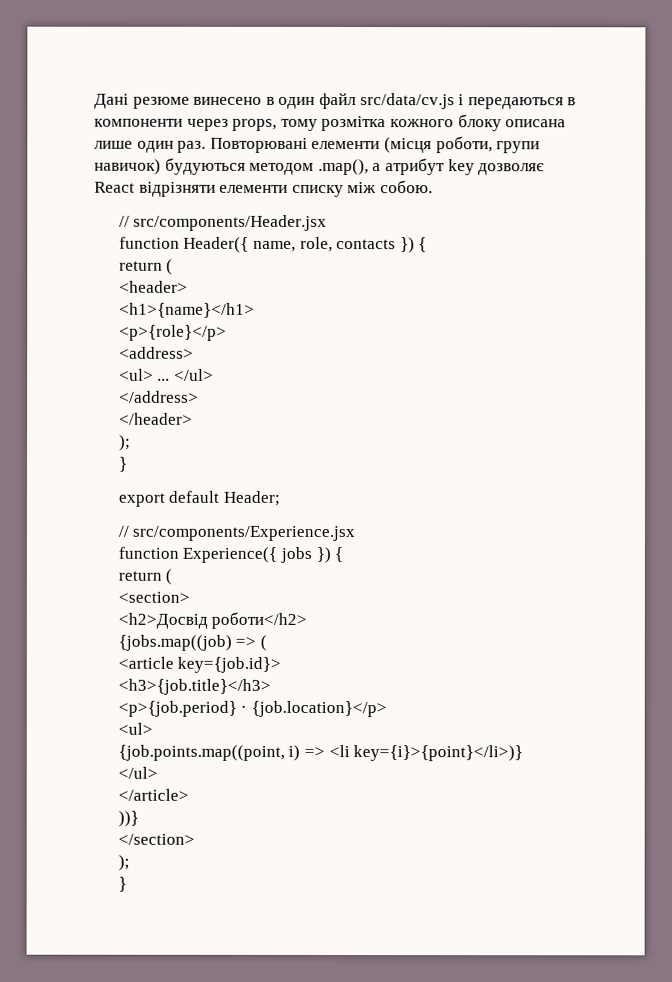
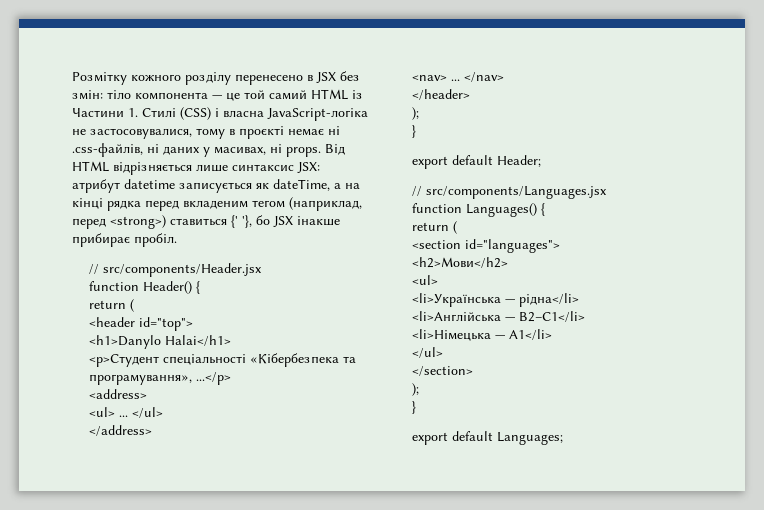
[94,92,577,110] [94,114,567,132] [94,136,541,154] [94,157,546,176] [94,180,433,198] [118,214,328,231] [118,236,428,254] [118,258,174,275] [118,280,188,293] [118,302,255,318] [118,324,227,341] Дані резюме винесено в один файл src/data/cv.js і передаються в компоненти через props, тому розмітка кожного блоку описана лише один раз. Повторювані елементи (місця роботи, групи навичок) будуються методом .map(), а атрибут key дозволяє React відрізняти елементи списку між собою. // // src/components/Header.jsx // function Header({ name, role, contacts }) { // return ( // <header> // <h1>{name}</h1> // <p>{role}</p> -> [72,71,360,85] [72,89,363,101] [72,107,368,121] [72,126,340,139] [72,143,345,157] [72,161,320,175] [72,179,360,193] [72,197,362,211] [72,215,340,229] [72,233,177,247] [89,263,263,277] [89,281,201,294] [89,299,135,312] [89,317,194,331] [89,335,232,349] [89,353,357,367] [89,372,232,385] Розмітку кожного розділу перенесено в JSX без змін: тіло компонента — це той самий HTML із Частини 1. Стилі (CSS) і власна JavaScript-логіка не застосовувалися, тому в проєкті немає ні .css-файлів, ні даних у масивах, ні props. Від HTML відрізняється лише синтаксис JSX: атрибут datetime записується як dateTime, а на кінці рядка перед вкладеним тегом (наприклад, перед <strong>) ставиться {' '}, бо JSX інакше прибирає пробіл. // // src/components/Header.jsx // function Header() { // return ( // <header id="top"> // <h1>Danylo Halai</h1> // <p>Студент спеціальності «Кібербезпека та програмування», ...</p>
(199, 396) none -> [412,72,505,82] // <nav> ... </nav>
[132,525,356,542] [117,546,344,563] [117,568,173,585] [117,591,190,603] [117,611,308,629] [117,634,267,651] [117,656,282,673] [117,678,271,695] [117,700,387,718] [117,722,153,735] [117,744,524,762] [117,766,158,779] [117,788,189,801] [117,810,139,827] src/components/Experience.jsx // function Experience({ jobs }) { // return ( // <section> // <h2>Досвід роботи</h2> // {jobs.map((job) => ( // <article key={job.id}> // <h3>{job.title}</h3> // <p>{job.period} · {job.location}</p> // <ul> // {job.points.map((point, i) => <li key={i}>{point}</li>)} // </ul> // </article> // ))} -> [426,186,608,199] [412,203,546,217] [412,221,458,234] [412,239,561,253] [412,257,509,268] [412,275,439,285] [412,293,580,307] [412,311,586,322] [412,329,553,341] [412,347,444,358] src/components/Languages.jsx // function Languages() { // return ( // <section id="languages"> // <h2>Мови</h2> // <ul> // <li>Українська — рідна</li> // <li>Англійська — B2–C1</li> // <li>Німецька — A1</li> // </ul>
(127, 884) none -> [412,431,564,445] // export default Languages;

